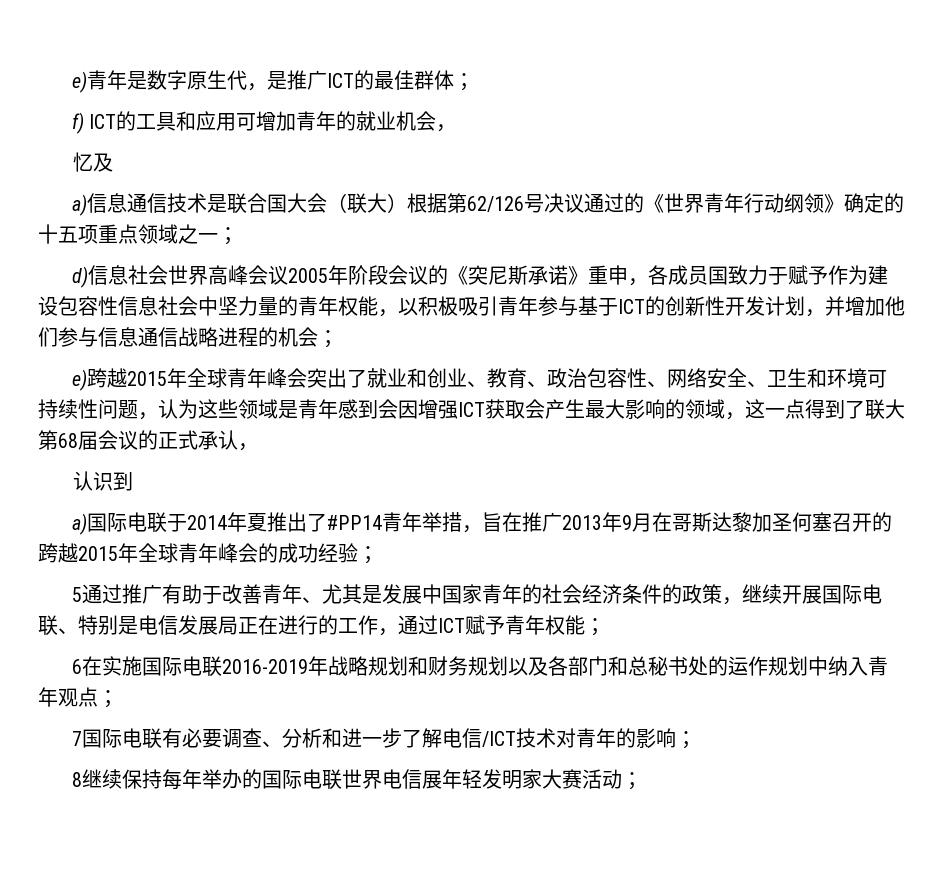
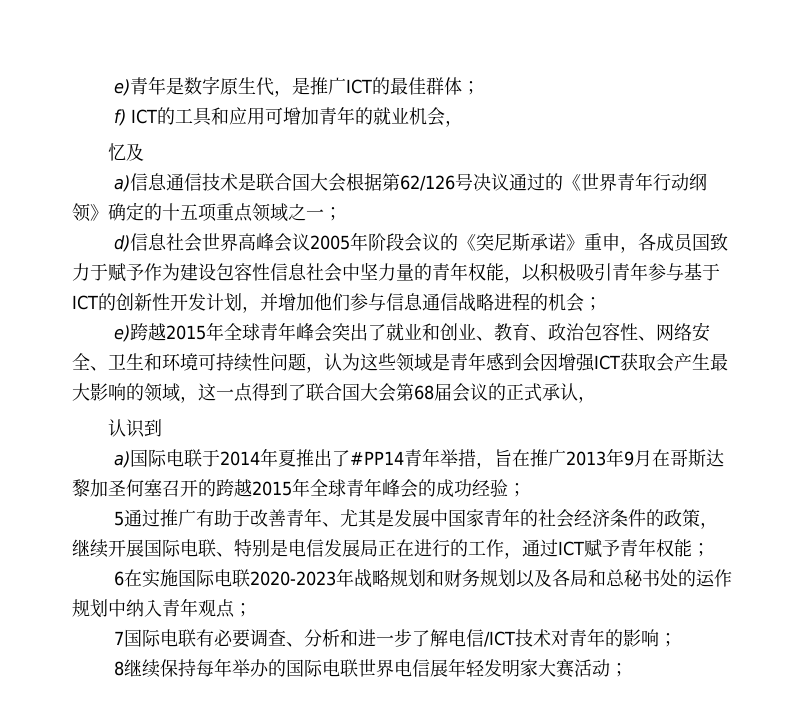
[326,193,407,214] （联大） -> (347, 182) none
[885,399,905,419] 大 -> [324,383,396,402] 合国大会
[221,659,308,674] 2016-2019 -> [250,571,337,586] 2020-2023
[567,656,608,676] 部门 -> [570,569,589,587] 局

